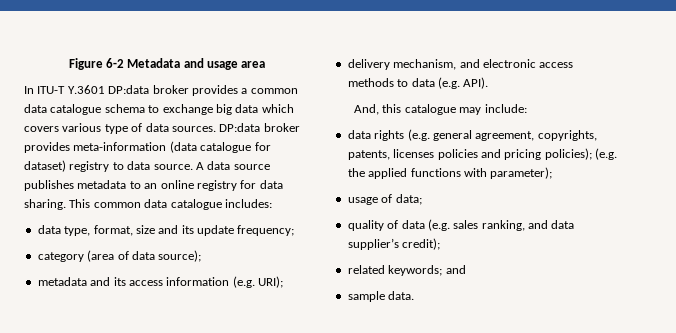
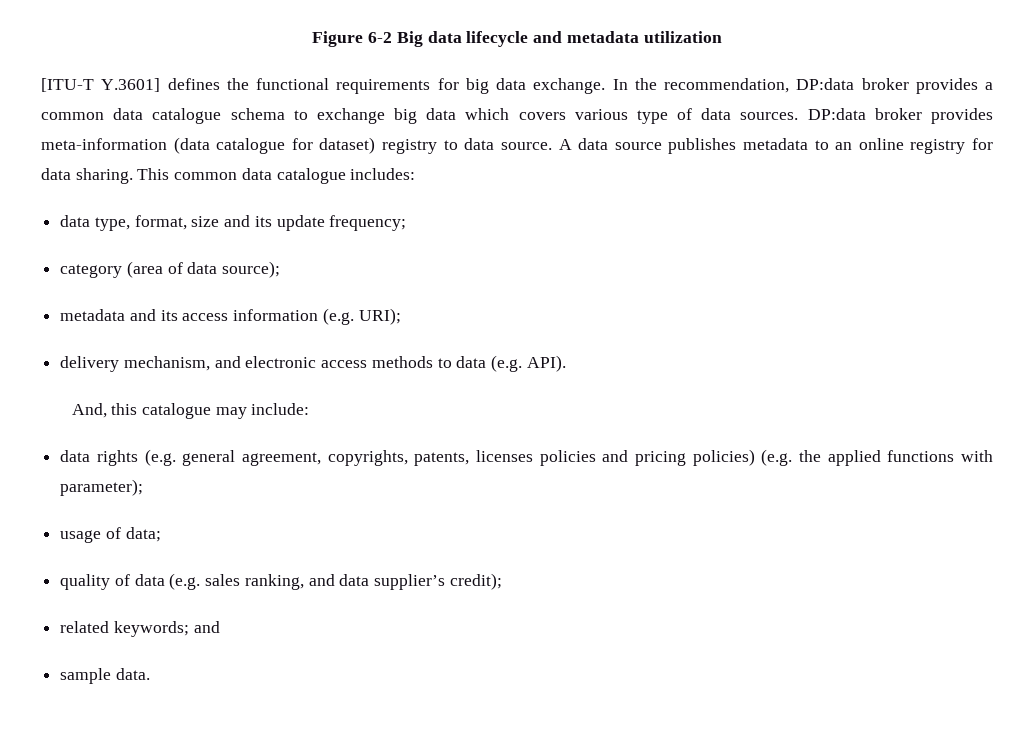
[127,58,266,70] [24,85,105,94] Metadata and usage area // In ITU-T Y.3601 -> [396,31,722,47] [41,78,789,94] Big data lifecycle and metadata utilization // [ITU-T Y.3601] defines the functional requirements for big data exchange. In the recommendation,
[544,148,592,160] policies); -> [692,449,755,466] policies)

